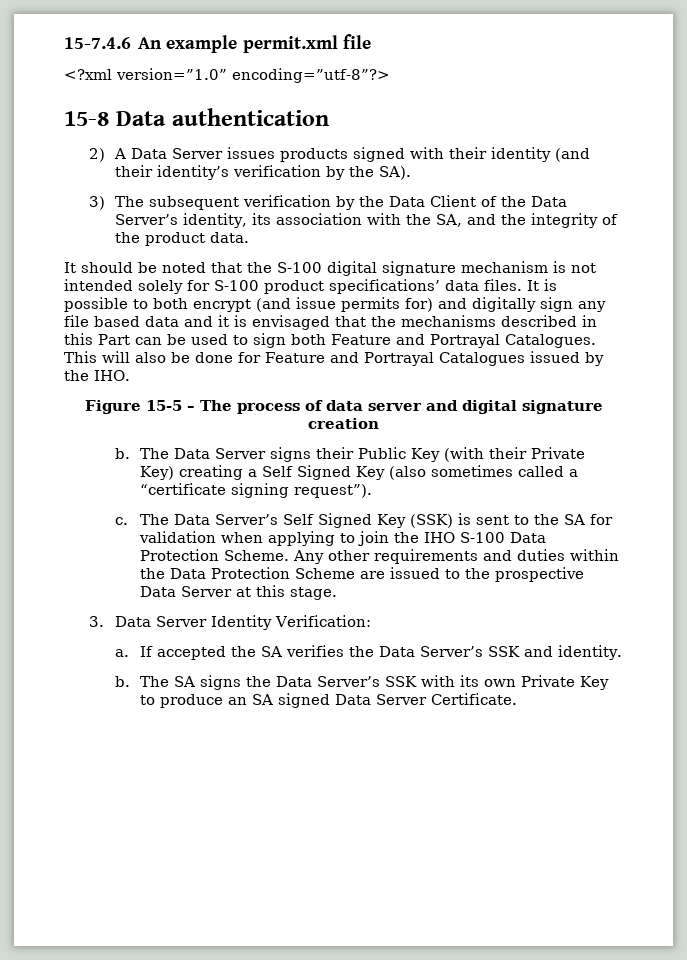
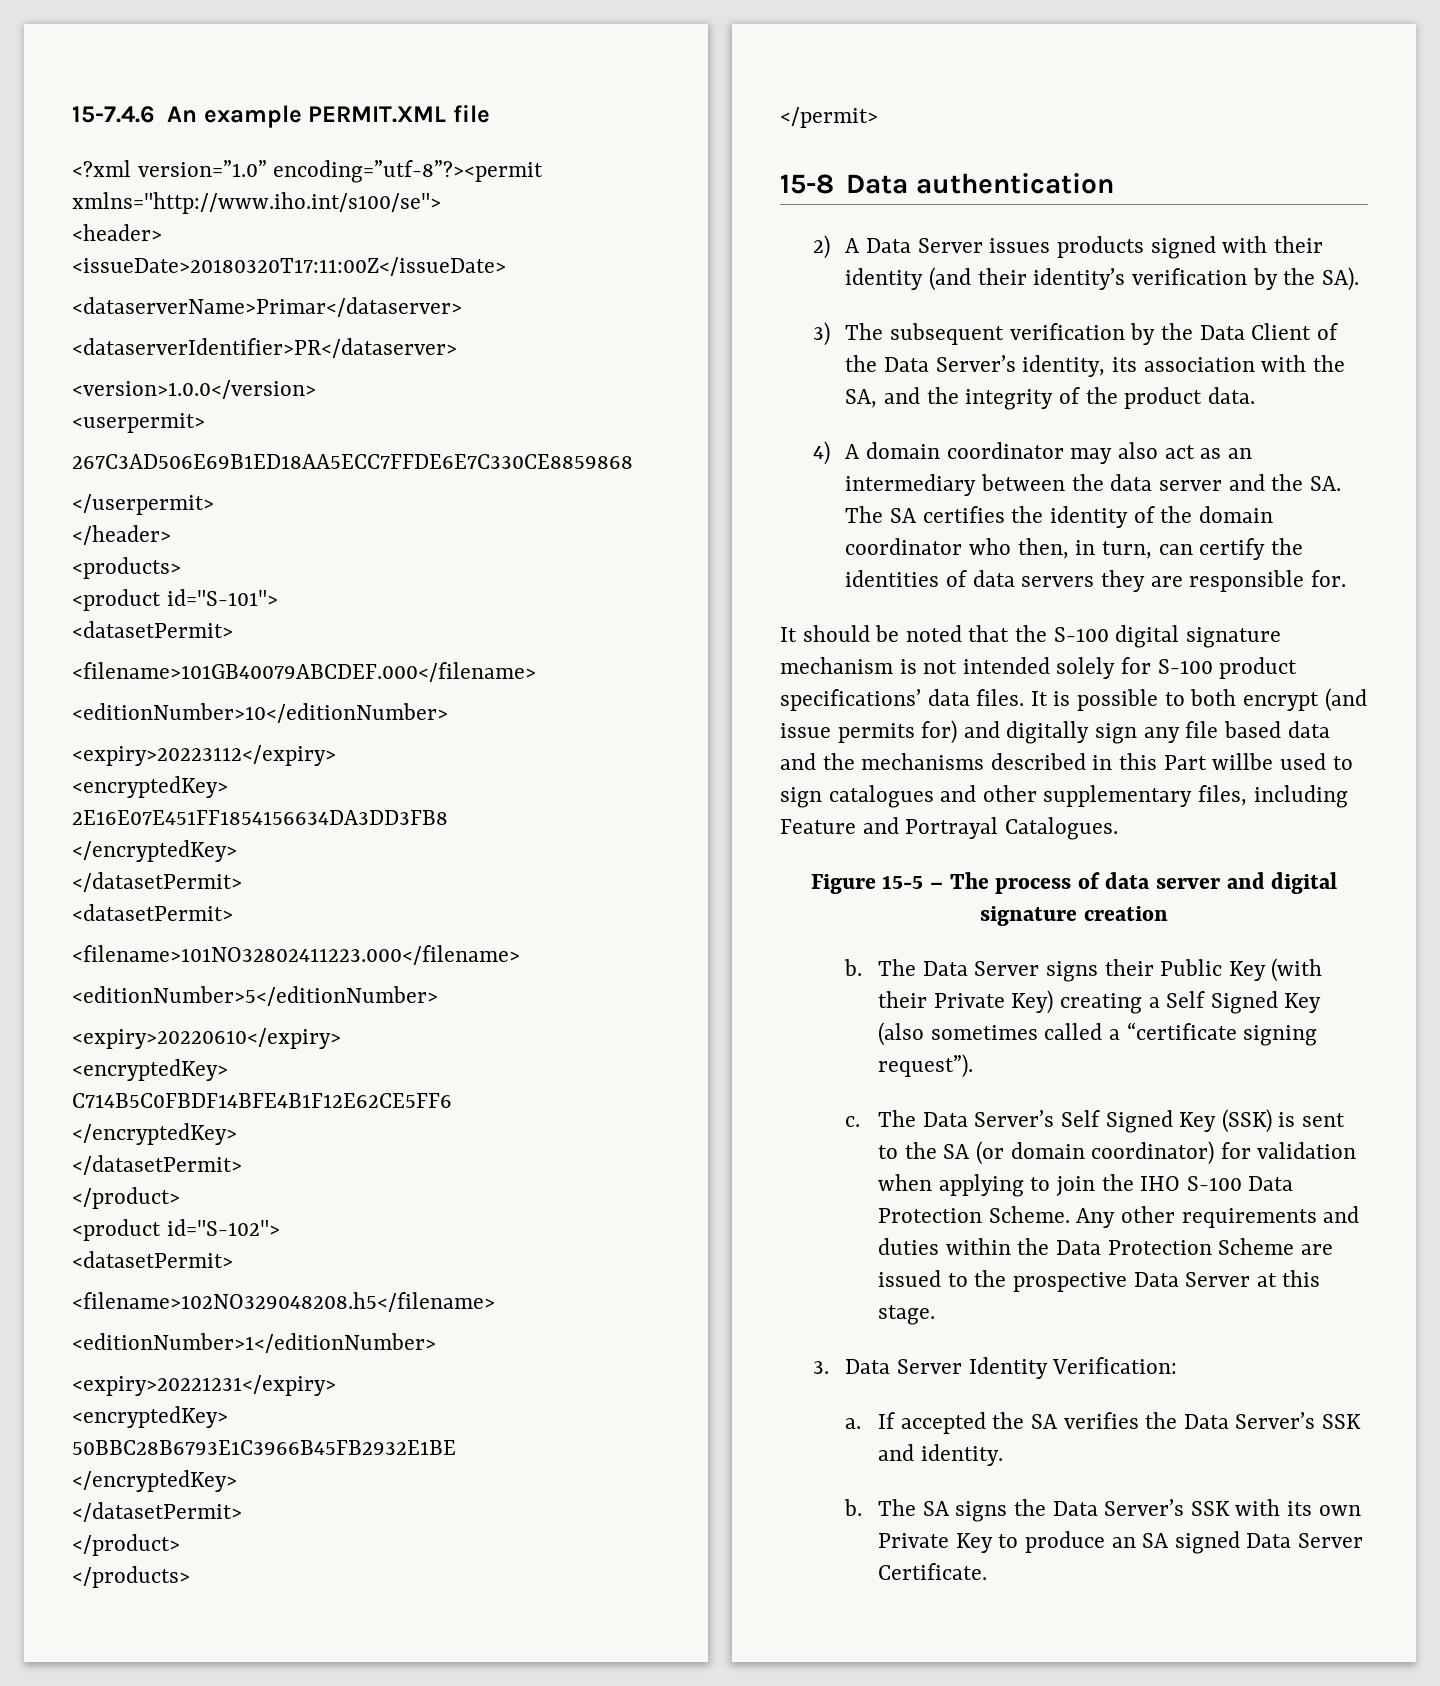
[242,35,338,53] permit.xml -> [308,106,447,123] PERMIT.XML
[232,68,390,83] encoding=”utf-8”?> -> [273,160,544,183] [72,192,441,214] [72,224,162,241] [72,257,506,276] [72,297,462,317] [72,338,457,358] [72,380,316,399] [72,413,205,433] [72,454,633,469] [72,494,214,515] [72,525,171,545] [72,557,181,579] [72,589,278,611] [72,621,233,638] [72,662,536,682] [72,703,448,723] [72,745,336,766] [72,776,228,798] [72,810,448,825] [72,840,237,862] [72,872,242,892] [72,904,233,921] [72,945,520,965] [72,986,438,1006] [72,1028,341,1049] [72,1059,228,1081] [72,1093,452,1108] [72,1123,237,1145] [72,1155,242,1175] [72,1187,180,1209] [72,1219,280,1241] [72,1251,233,1268] [72,1292,495,1312] [72,1333,436,1353] [72,1375,336,1396] [72,1406,228,1428] [72,1440,456,1455] [72,1470,237,1492] [72,1502,242,1522] [72,1534,180,1556] [72,1566,190,1588] [780,107,878,128] encoding=”utf-8”?><permit xmlns="http://www.iho.int/s100/se"> // <header> // <issueDate>20180320T17:11:00Z</issueDate> // <dataserverName>Primar</dataserver> // <dataserverIdentifier>PR</dataserver> // <version>1.0.0</version> // <userpermit> // 267C3AD506E69B1ED18AA5ECC7FFDE6E7C330CE8859868 // </userpermit> // </header> // <products> // <product id="S-101"> // <datasetPermit> // <filename>101GB40079ABCDEF.000</filename> // <editionNumber>10</editionNumber> // <expiry>20223112</expiry> // <encryptedKey> // 2E16E07E451FF1854156634DA3DD3FB8 // </encryptedKey> // </datasetPermit> // <datasetPermit> // <filename>101NO32802411223.000</filename> // <editionNumber>5</editionNumber> // <expiry>20220610</expiry> // <encryptedKey> // C714B5C0FBDF14BFE4B1F12E62CE5FF6 // </encryptedKey> // </datasetPermit> // </product> // <product id="S-102"> // <datasetPermit> // <filename>102NO329048208.h5</filename> // <editionNumber>1</editionNumber> // <expiry>20221231</expiry> // <encryptedKey> // 50BBC28B6793E1C3966B45FB2932E1BE // </encryptedKey> // </datasetPermit> // </product> // </products> // </permit>
(249, 237) none -> [812,441,1252,465] [845,474,1341,496] [845,506,1273,528] [845,538,1303,560] [845,570,1346,592] // 4) A domain coordinator may also act as an intermediary between the data server and the SA. The SA certifies the identity of the domain coordinator who then, in turn, can certify the identities of data servers they are responsible for.
[218,315,366,330] it is envisaged that -> (816, 761) none
[135,334,186,345] can be -> [1212,753,1274,770] willbe
[291,334,596,348] [64,351,604,366] [64,370,130,381] both Feature and Portrayal Catalogues. This will also be done for Feature and Portrayal Catalogues issued by the IHO. -> [828,785,1348,808] [780,817,1118,840] catalogues and other supplementary files, including Feature and Portrayal Catalogues.
(586, 519) none -> [976,1141,1215,1165] (or domain coordinator)

